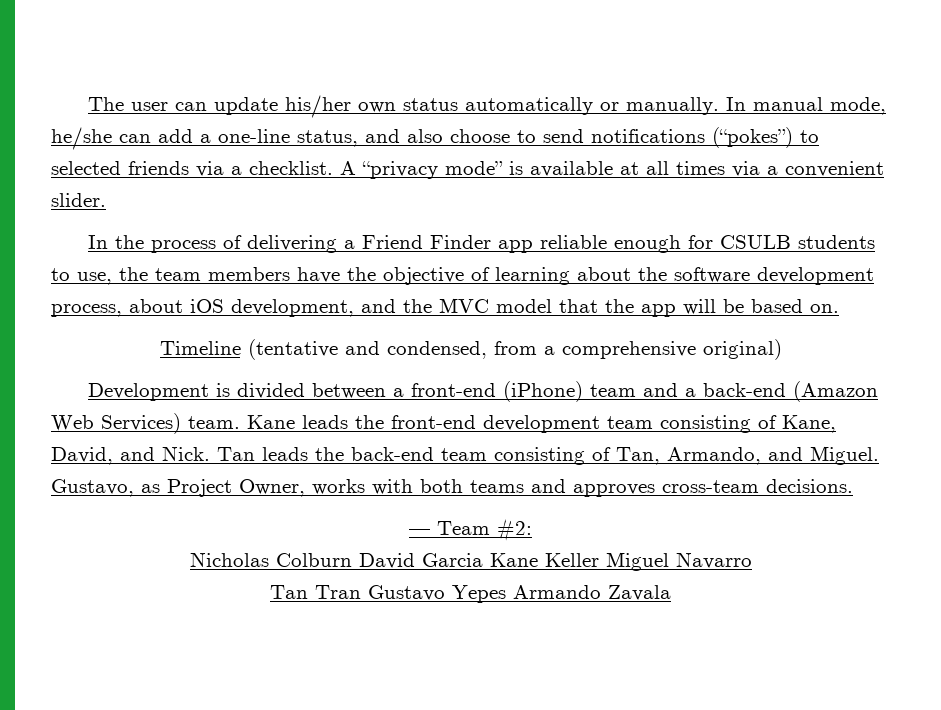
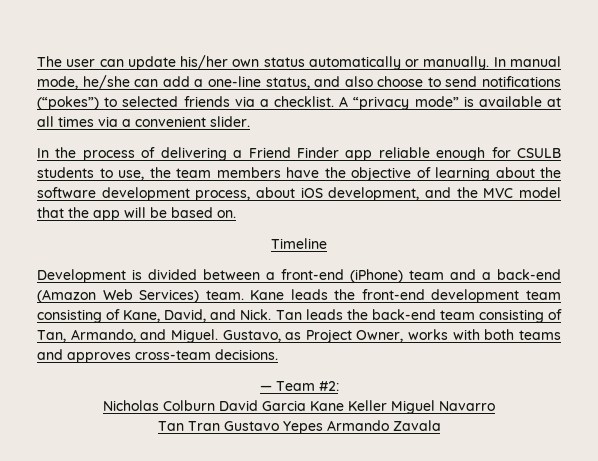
[247,339,782,360] (tentative and condensed, from a comprehensive original) -> (327, 243) none

